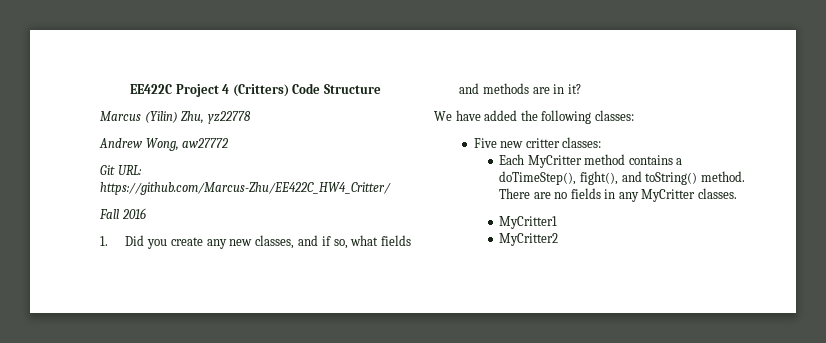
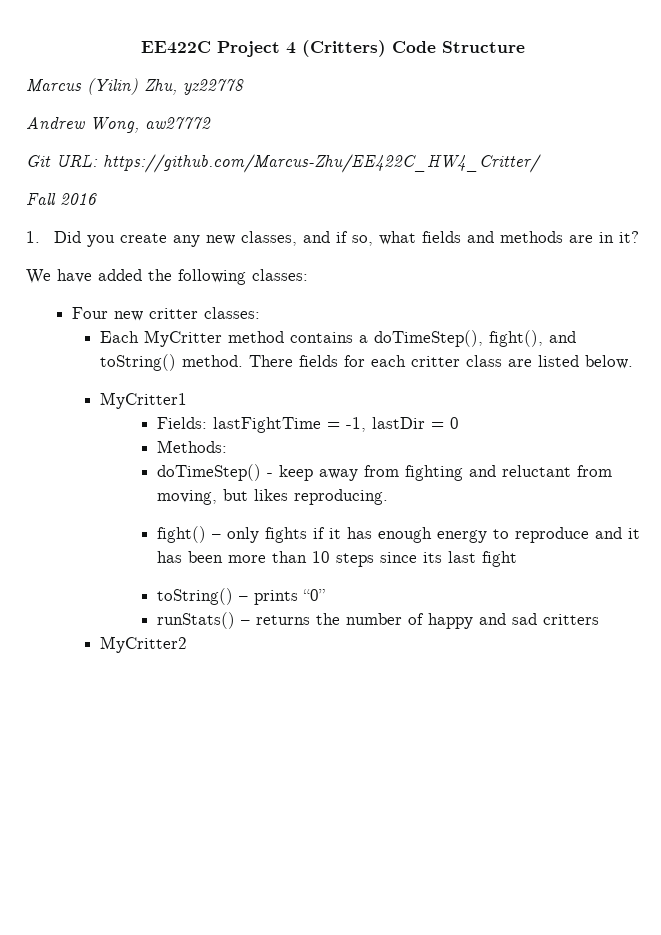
[473,138,497,148] Five -> [72,307,109,319] Four
[533,188,737,202] [499,216,558,229] are no fields in any MyCritter classes. // MyCritter1 -> [299,355,634,369] [100,392,188,409] [156,417,459,433] [156,440,227,453] [156,464,612,481] [156,489,388,505] [156,526,640,543] [156,551,517,567] [156,588,325,605] [156,612,599,629] fields for each critter class are listed below. // MyCritter1 // Fields: lastFightTime = -1, lastDir = 0 // Methods: // doTimeStep() - keep away from fighting and reluctant from moving, but likes reproducing. // fight() – only fights if it has enough energy to reproduce and it has been more than 10 steps since its last fight // toString() – prints “0” // runStats() – returns the number of happy and sad critters

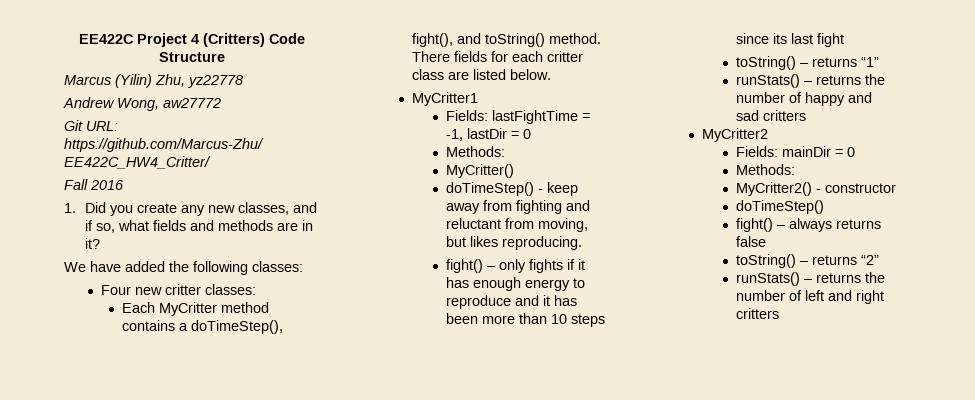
(227, 446) none -> [446,164,515,178] // MyCritter()
[253,589,325,605] prints “0” -> [812,57,880,67] returns “1”
(188, 644) none -> [736,146,856,157] [736,164,796,175] [736,182,897,196] [736,200,825,214] [736,218,882,232] [736,236,767,247] [736,254,880,268] [736,272,886,286] [736,290,885,304] [736,308,780,319] // Fields: mainDir = 0 // Methods: // MyCritter2() - constructor // doTimeStep() // fight() – always returns false // toString() – returns “2” // runStats() – returns the number of left and right critters

